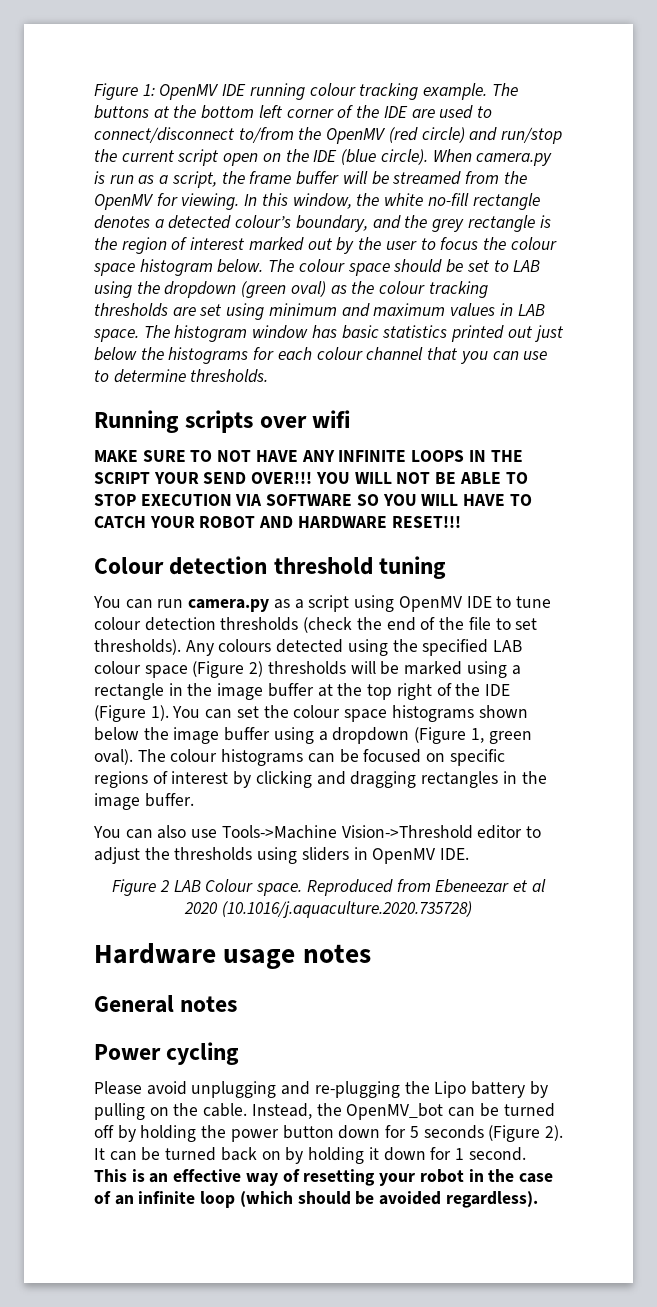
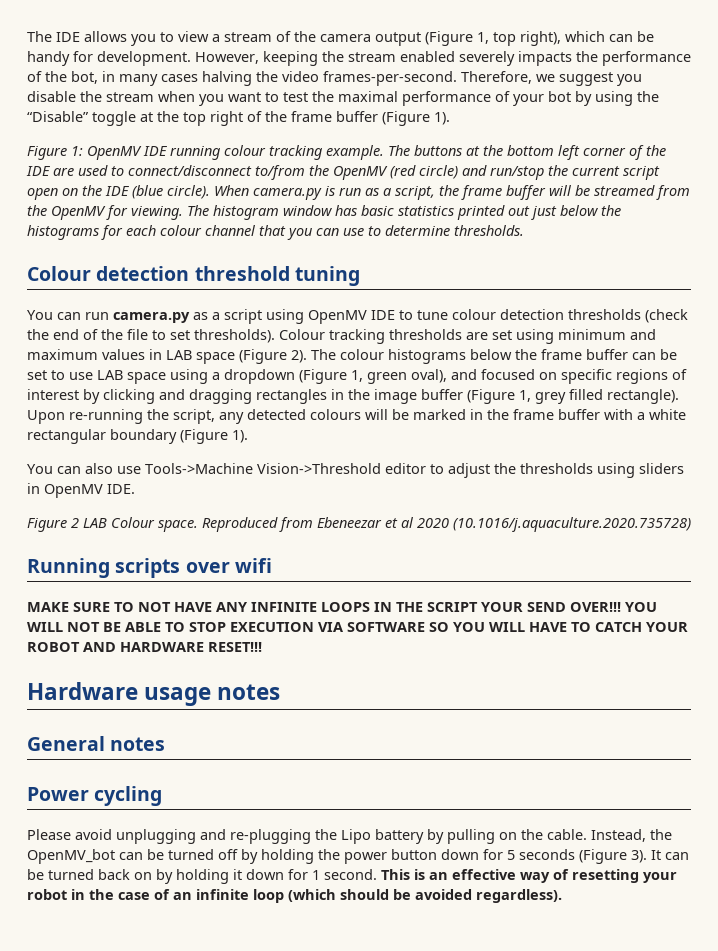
(94, 91) none -> [27,31,654,46] [27,51,691,66] [27,71,642,86] [27,91,659,106] [27,111,450,126] The IDE allows you to view a stream of the camera output (Figure 1, top right), which can be handy for development. However, keeping the stream enabled severely impacts the performance of the bot, in many cases halving the video frames-per-second. Therefore, we suggest you disable the stream when you want to test the maximal performance of your bot by using the “Disable” toggle at the top right of the frame buffer (Figure 1). //
[244,193,540,210] [94,215,551,232] [94,237,557,254] [93,259,541,276] [94,281,488,298] [94,303,545,320] [93,329,139,342] In this window, the white no-fill rectangle denotes a detected colour’s boundary, and the grey rectangle is the region of interest marked out by the user to focus the colour space histogram below. The colour space should be set to LAB using the dropdown (green oval) as the colour tracking thresholds are set using minimum and maximum values in LAB space. -> (183, 213) none
(269, 376) none -> [27,266,360,286] [27,309,688,324] [27,329,656,344] [27,349,677,364] [27,369,687,384] [27,389,679,404] [27,409,686,424] [27,429,248,444] [27,463,684,478] [27,483,135,498] [27,517,691,532] // Colour detection threshold tuning // You can run camera.py as a script using OpenMV IDE to tune colour detection thresholds (check the end of the file to set thresholds). Colour tracking thresholds are set using minimum and maximum values in LAB space (Figure 2). The colour histograms below the frame buffer can be set to use LAB space using a dropdown (Figure 1, green oval), and focused on specific regions of interest by clicking and dragging rectangles in the image buffer (Figure 1, grey filled rectangle). Upon re-running the script, any detected colours will be marked in the frame buffer with a white rectangular boundary (Figure 1). // You can also use Tools->Machine Vision->Threshold editor to adjust the thresholds using sliders in OpenMV IDE. // Figure 2 LAB Colour space. Reproduced from Ebeneezar et al 2020 (10.1016/j.aquaculture.2020.735728)
[94,556,447,579] [93,595,551,612] [94,617,538,633] [94,639,523,656] [94,661,521,678] [94,683,510,700] [94,705,528,722] [94,727,532,744] [94,749,505,766] [94,771,547,788] [94,793,194,810] [93,825,542,839] [94,847,470,864] [112,879,546,896] [184,901,472,918] // Colour detection threshold tuning // You can run camera.py as a script using OpenMV IDE to tune colour detection thresholds (check the end of the file to set thresholds). Any colours detected using the specified LAB colour space (Figure 2) thresholds will be marked using a rectangle in the image buffer at the top right of the IDE (Figure 1). You can set the colour space histograms shown below the image buffer using a dropdown (Figure 1, green oval). The colour histograms can be focused on specific regions of interest by clicking and dragging rectangles in the image buffer. // You can also use Tools->Machine Vision->Threshold editor to adjust the thresholds using sliders in OpenMV IDE. // Figure 2 LAB Colour space. Reproduced from Ebeneezar et al 2020 (10.1016/j.aquaculture.2020.735728) -> (262, 647) none
[544,1125,563,1141] 2). -> [631,850,647,863] 3).

